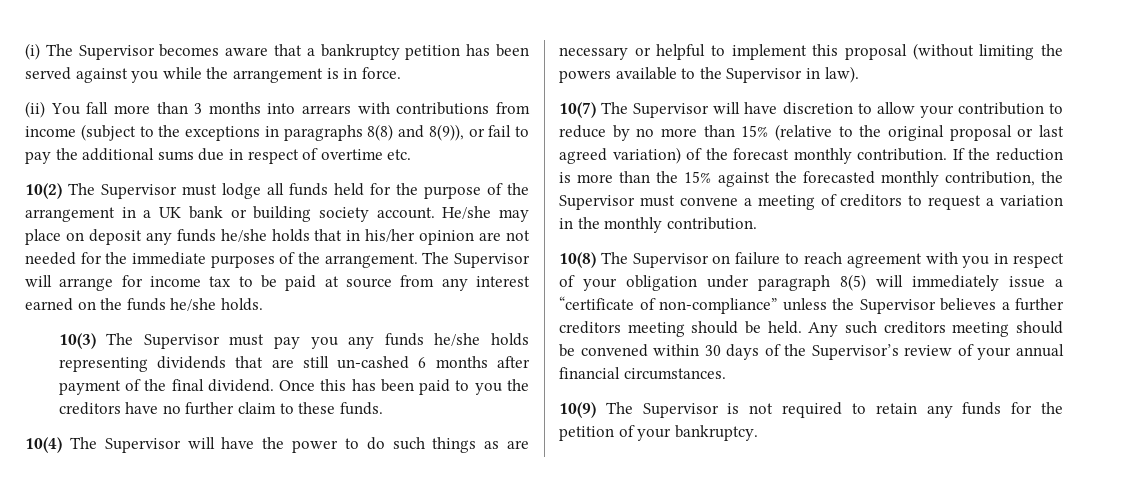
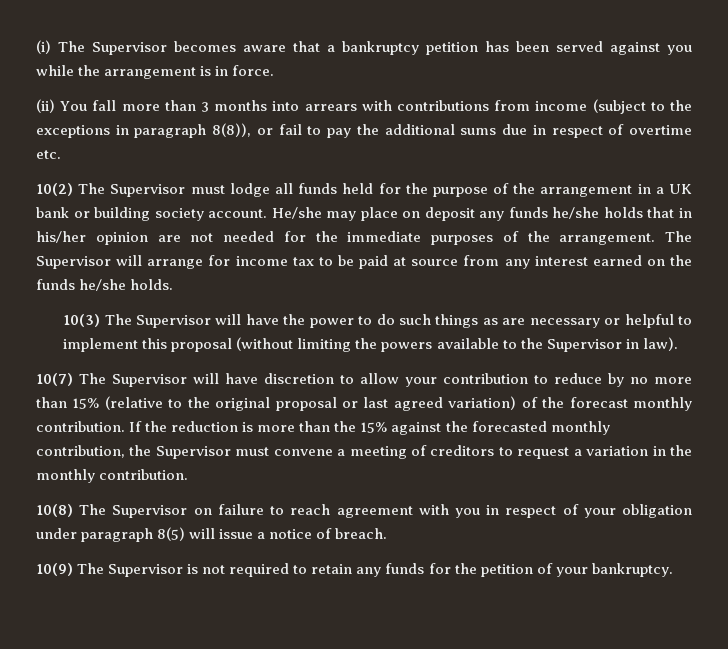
[283,124,464,141] paragraphs 8(8) and 8(9)), -> [134,123,252,138] paragraph 8(8)),
[229,333,529,349] [58,356,530,372] [58,379,529,395] [58,402,383,415] [25,437,181,453] must pay you any funds he/she holds representing dividends that are still un-cashed 6 months after payment of the final dividend. Once this has been paid to you the creditors have no further claim to these funds. // 10(4) The Supervisor -> (212, 321) none
[912,275,999,291] immediately -> (216, 533) none
[559,296,1064,314] [559,321,1063,337] [559,344,1064,360] [559,367,726,380] “certificate of non-compliance” unless the Supervisor believes a further creditors meeting should be held. Any such creditors meeting should be convened within 30 days of the Supervisor’s review of your annual financial circumstances. -> [269,528,388,539] notice of breach.

